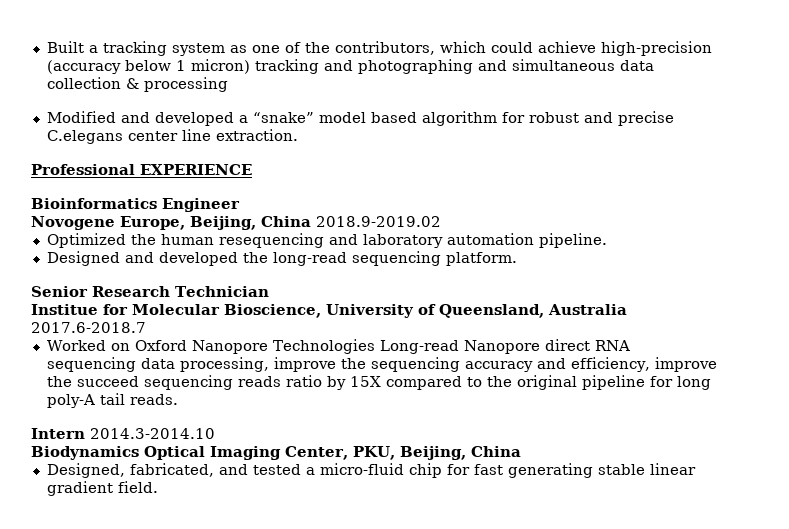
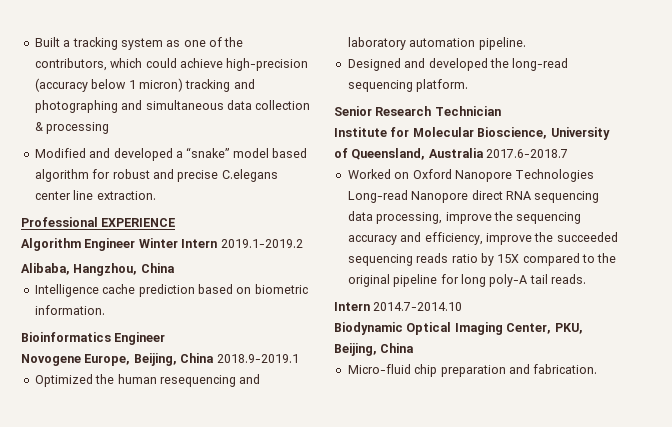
(252, 169) none -> [21,238,303,251] [21,263,175,276] [34,284,308,297] [34,305,105,315] // Algorithm Engineer Winter Intern 2019.1-2019.2 // Alibaba, Hangzhou, China // Intelligence cache prediction based on biometric information.
[316,216,441,227] 2018.9-2019.02 -> [216,354,299,363] 2018.9-2019.1
[31,304,98,315] Institue -> [334,127,387,137] Institute
[76,376,139,387] succeed -> [556,232,618,242] succeeded
[90,428,215,439] [31,446,139,460] 2014.3-2014.10 // Biodynamics -> [373,302,463,311] [334,322,403,335] 2014.7-2014.10 // Biodynamic
[46,463,696,478] [46,481,158,496] Designed, fabricated, and tested a micro-fluid chip for fast generating stable linear gradient field. -> [347,364,598,377] Micro-fluid chip preparation and fabrication.

